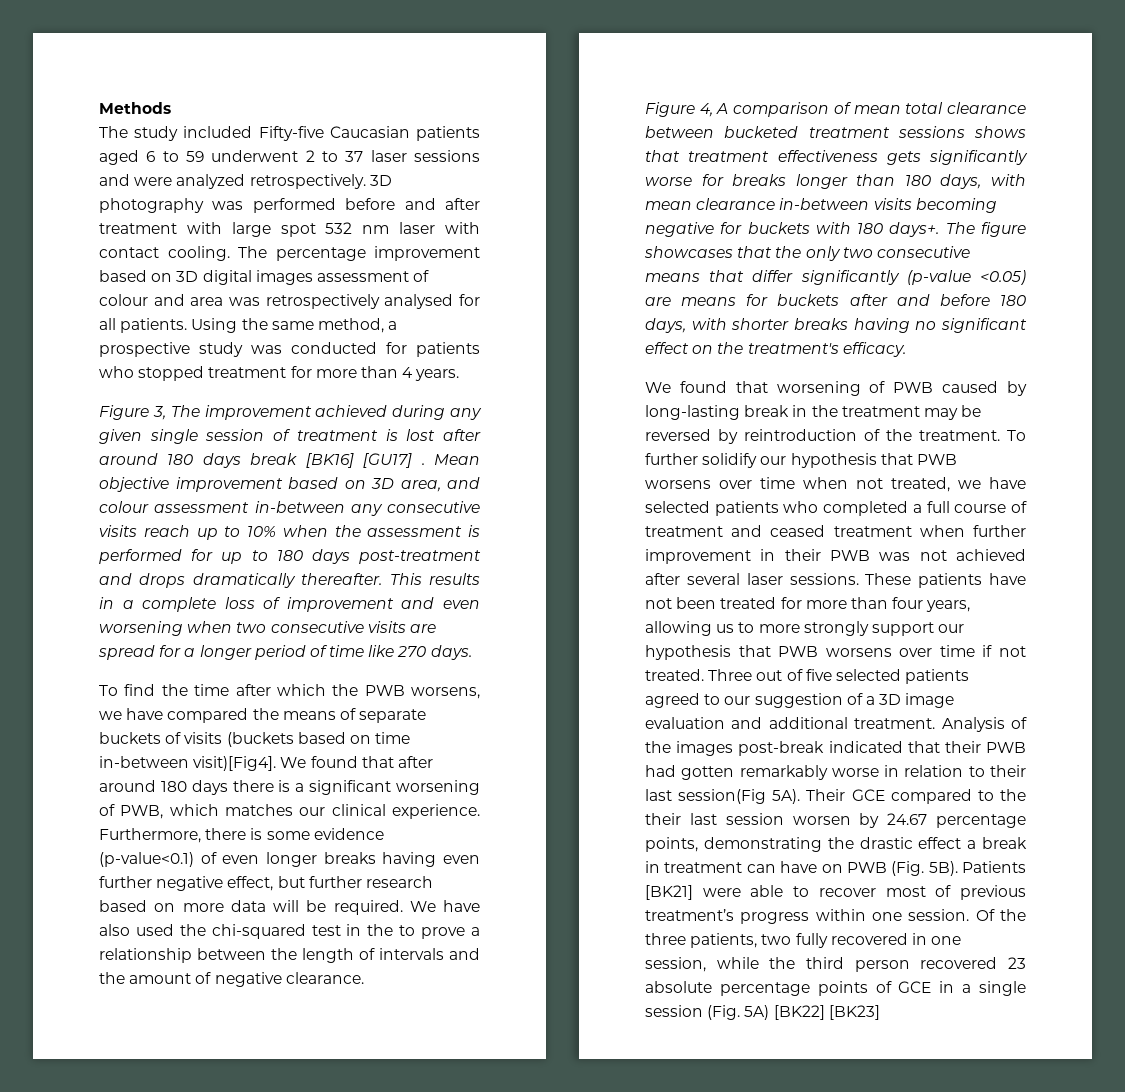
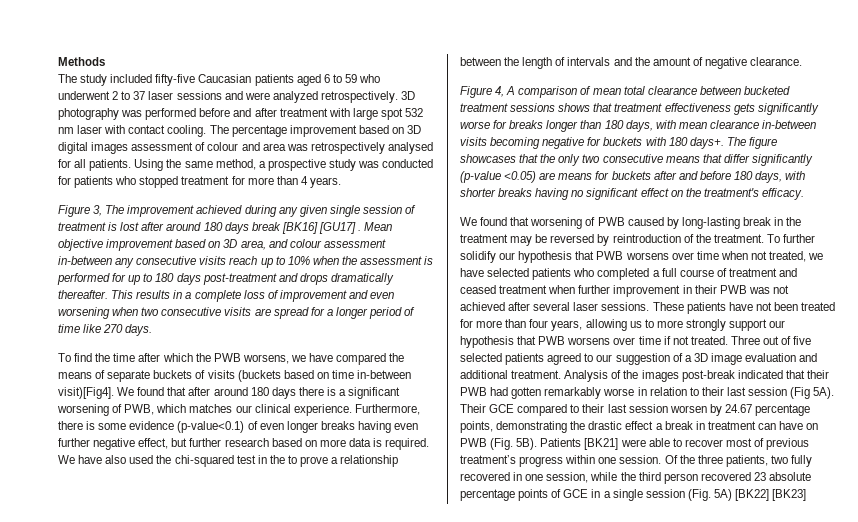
[258,126,324,141] Fifty-five -> [155,74,196,86] fifty-five
(204, 156) none -> [359,74,381,83] who
[273,900,327,912] will be -> [373,438,383,447] is
[678,789,767,804] session(Fig -> [748,387,811,399] session (Fig
[1000,789,1026,801] the -> (580, 408) none

